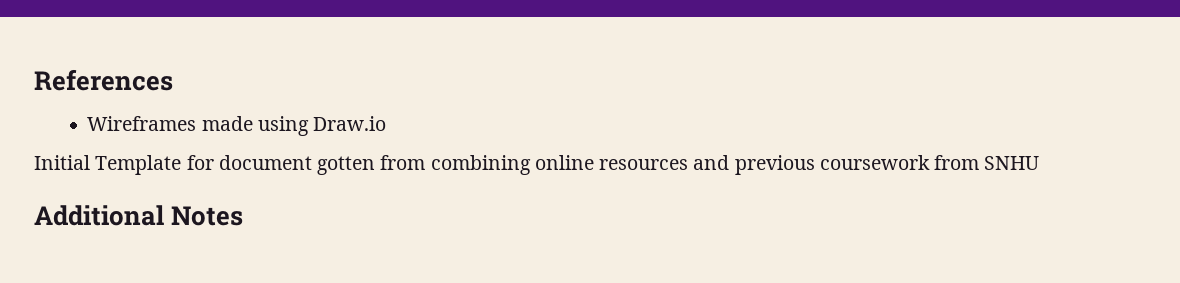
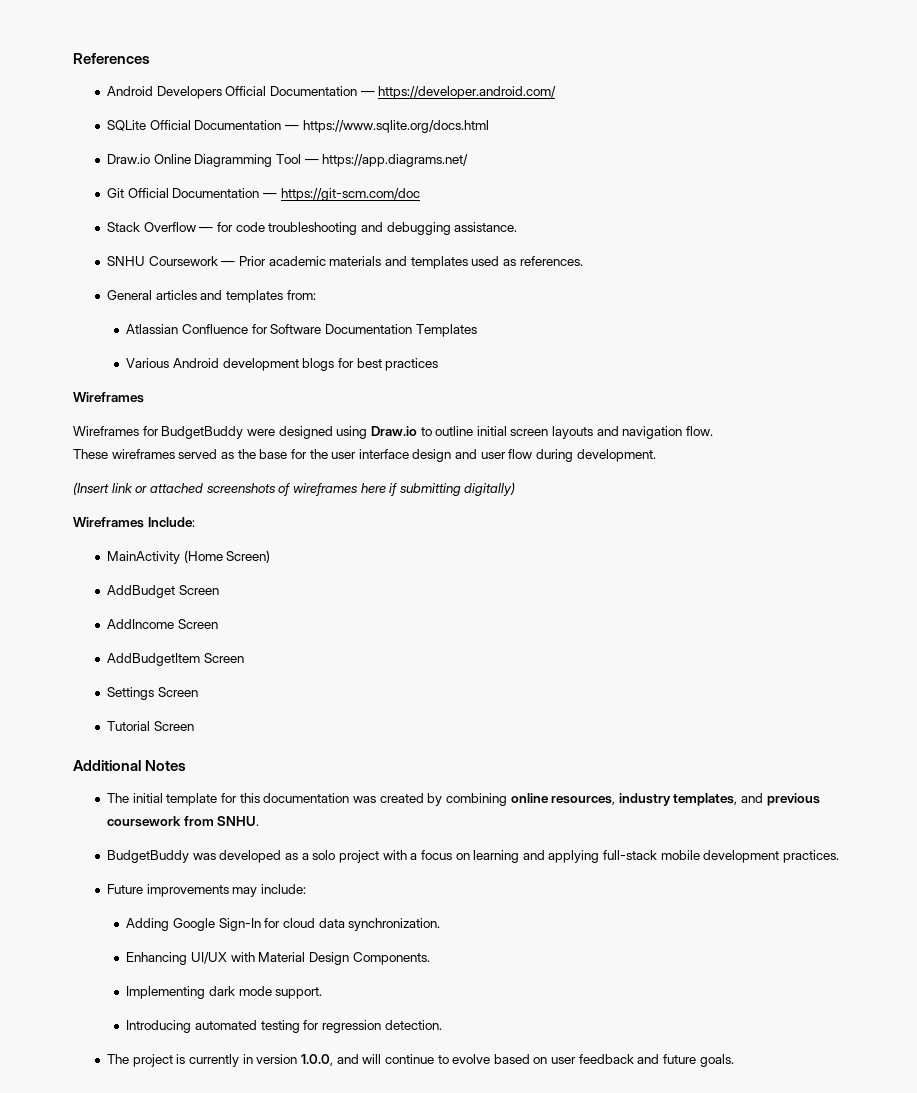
[87,116,387,136] [34,155,1040,175] [34,205,244,226] Wireframes made using Draw.io // Initial Template for document gotten from combining online resources and previous coursework from SNHU // Additional Notes -> [107,86,557,99] [107,120,489,133] [107,154,469,167] [107,188,420,201] [107,222,518,235] [107,256,583,269] [107,290,316,303] [126,324,477,337] [126,358,439,371] [73,392,144,403] [73,426,714,439] [73,449,656,462] [73,482,516,496] [73,517,195,528] [107,550,271,564] [107,585,219,598] [107,619,218,629] [107,653,244,666] [107,687,198,700] [107,721,194,731] [73,760,187,771] [107,793,820,806] [107,816,260,827] [107,850,840,863] [107,884,307,897] [126,918,441,931] [126,952,430,965] [126,986,323,999] [126,1020,442,1033] [107,1054,734,1067] Android Developers Official Documentation — https://developer.android.com/ // SQLite Official Documentation — https://www.sqlite.org/docs.html // Draw.io Online Diagramming Tool — https://app.diagrams.net/ // Git Official Documentation — https://git-scm.com/doc // Stack Overflow — for code troubleshooting and debugging assistance. // SNHU Coursework — Prior academic materials and templates used as references. // General articles and templates from: // Atlassian Confluence for Software Documentation Templates // Various Android development blogs for best practices // Wireframes // Wireframes for BudgetBuddy were designed using Draw.io to outline initial screen layouts and navigation flow. // These wireframes served as the base for the user interface design and user flow during development. // (Insert link or attached screenshots of wireframes here if submitting digitally) // Wireframes Include: // MainActivity (Home Screen) // AddBudget Screen // AddIncome Screen // AddBudgetItem Screen // Settings Screen // Tutorial Screen // Additional Notes // The initial template for this documentation was created by combining online resources, industry templates, and previous coursework from SNHU. // BudgetBuddy was developed as a solo project with a focus on learning and applying full-stack mobile development practices. // Future improvements may include: // Adding Google Sign-In for cloud data synchronization. // Enhancing UI/UX with Material Design Components. // Implementing dark mode support. // Introducing automated testing for regression detection. // The project is currently in version 1.0.0, and will continue to evolve based on user feedback and future goals.

